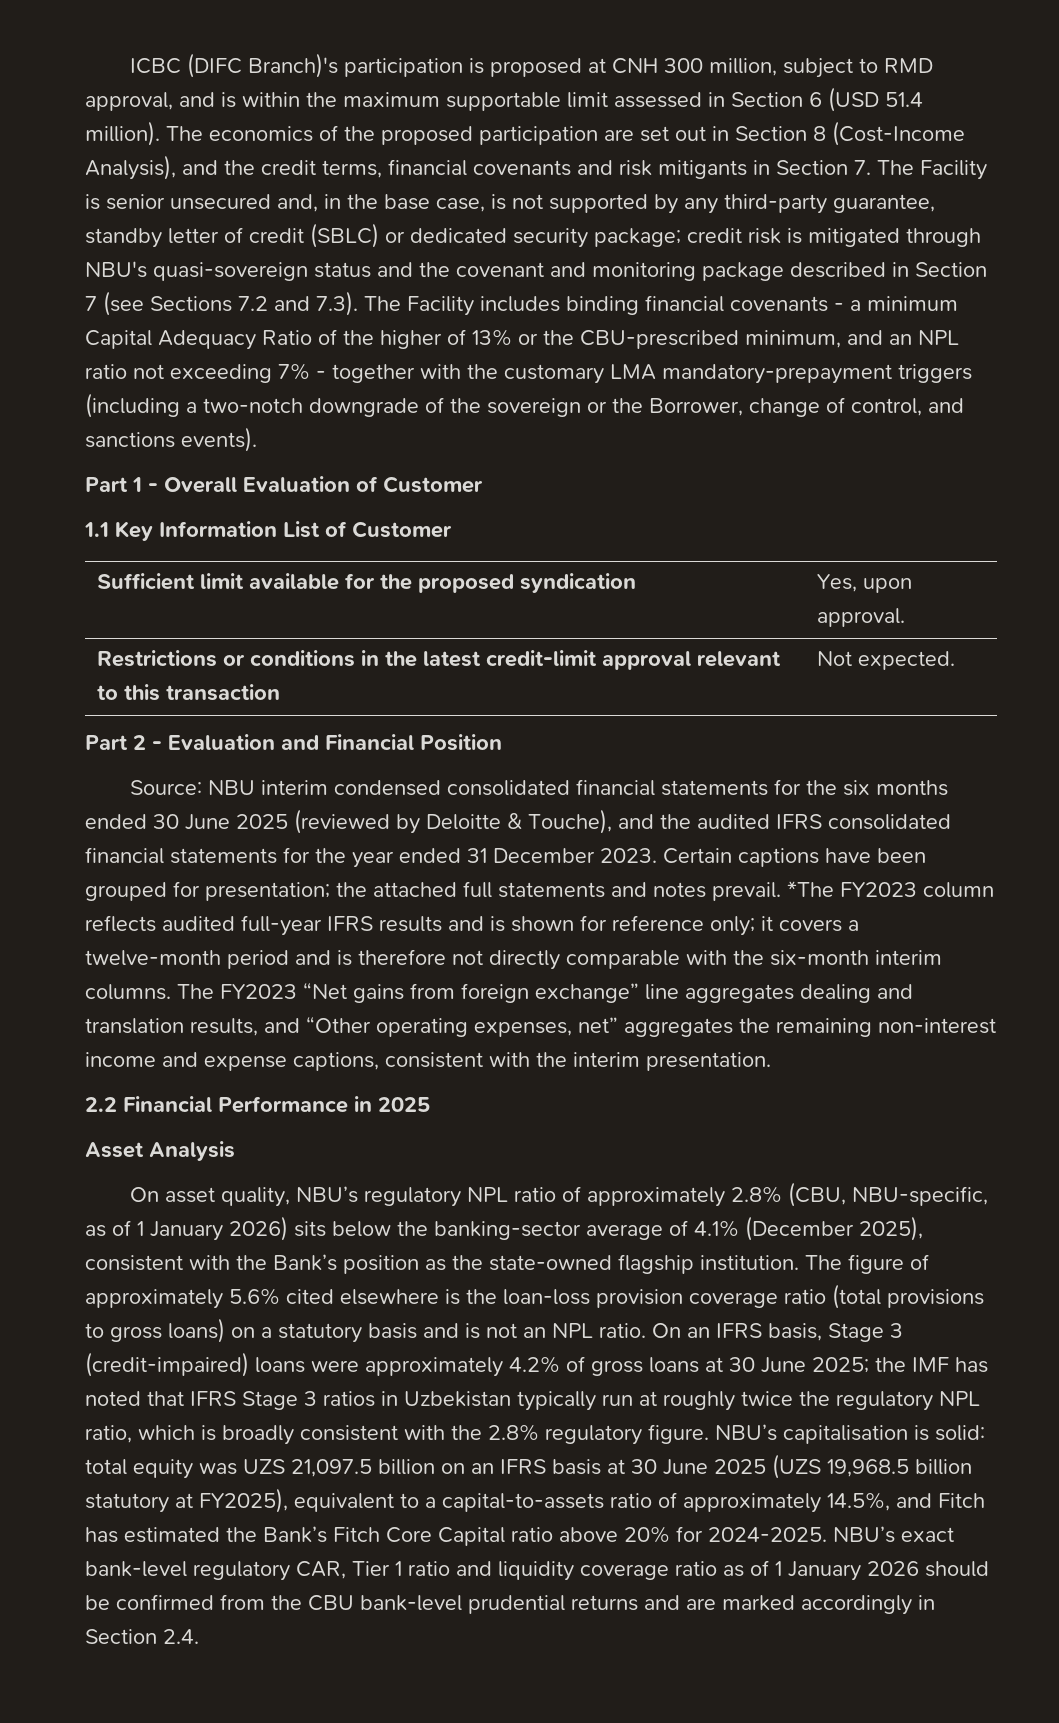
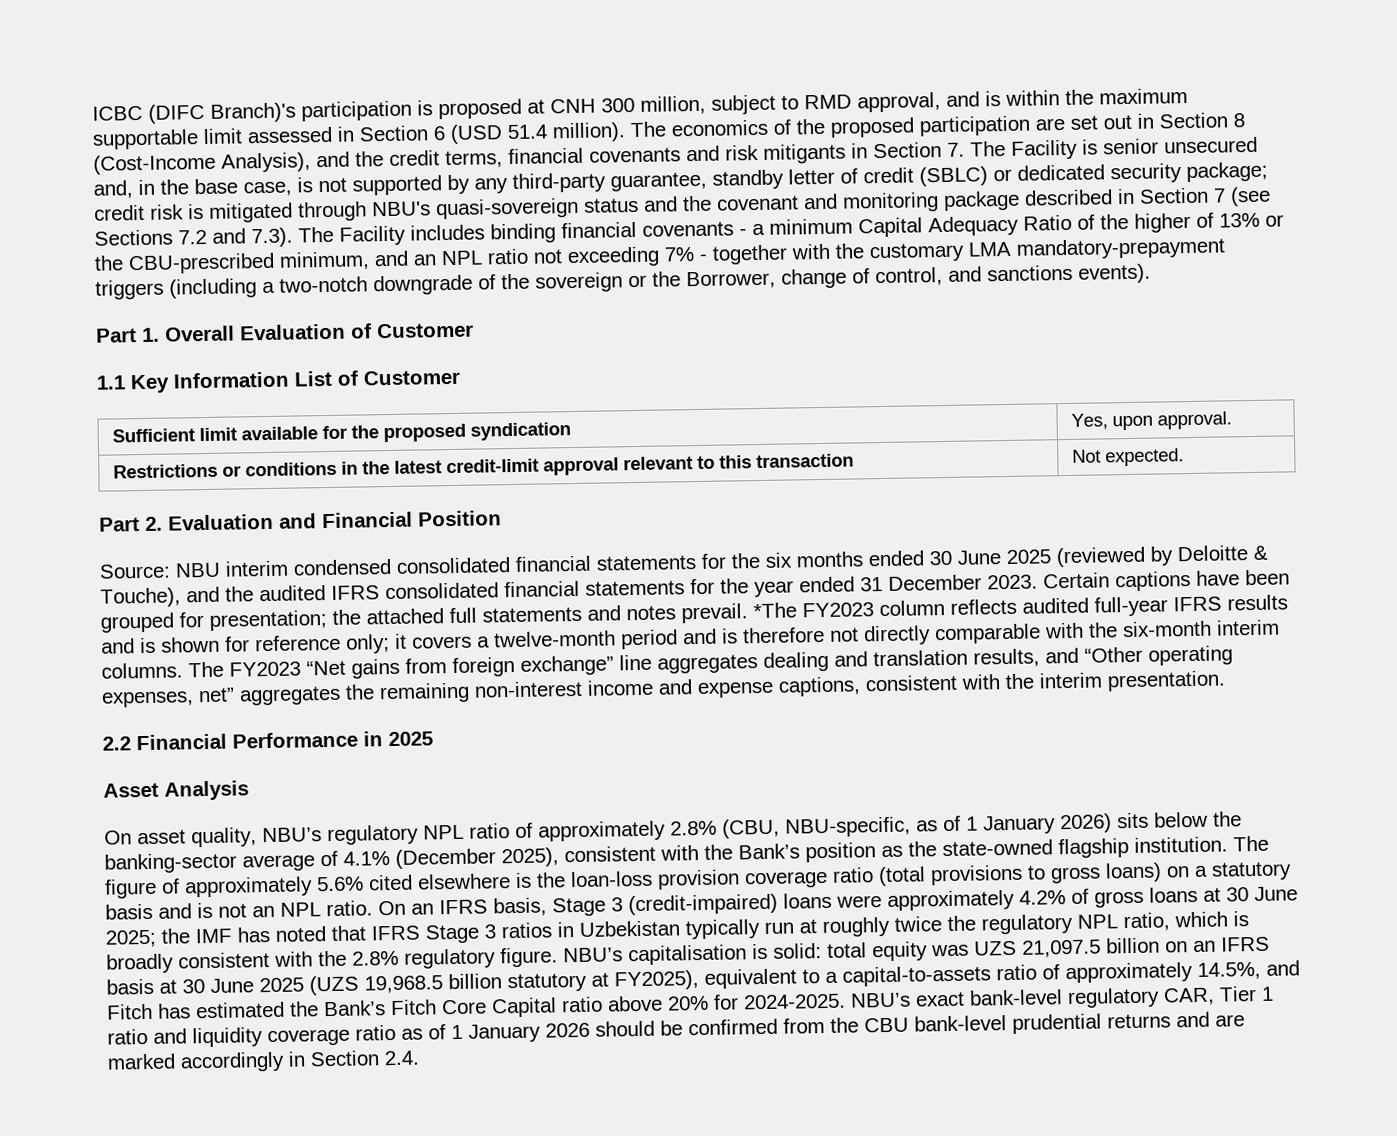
[132,477,158,492] 1 - -> [142,327,160,342] 1.
[133,735,162,750] 2 - -> [145,516,163,531] 2.

